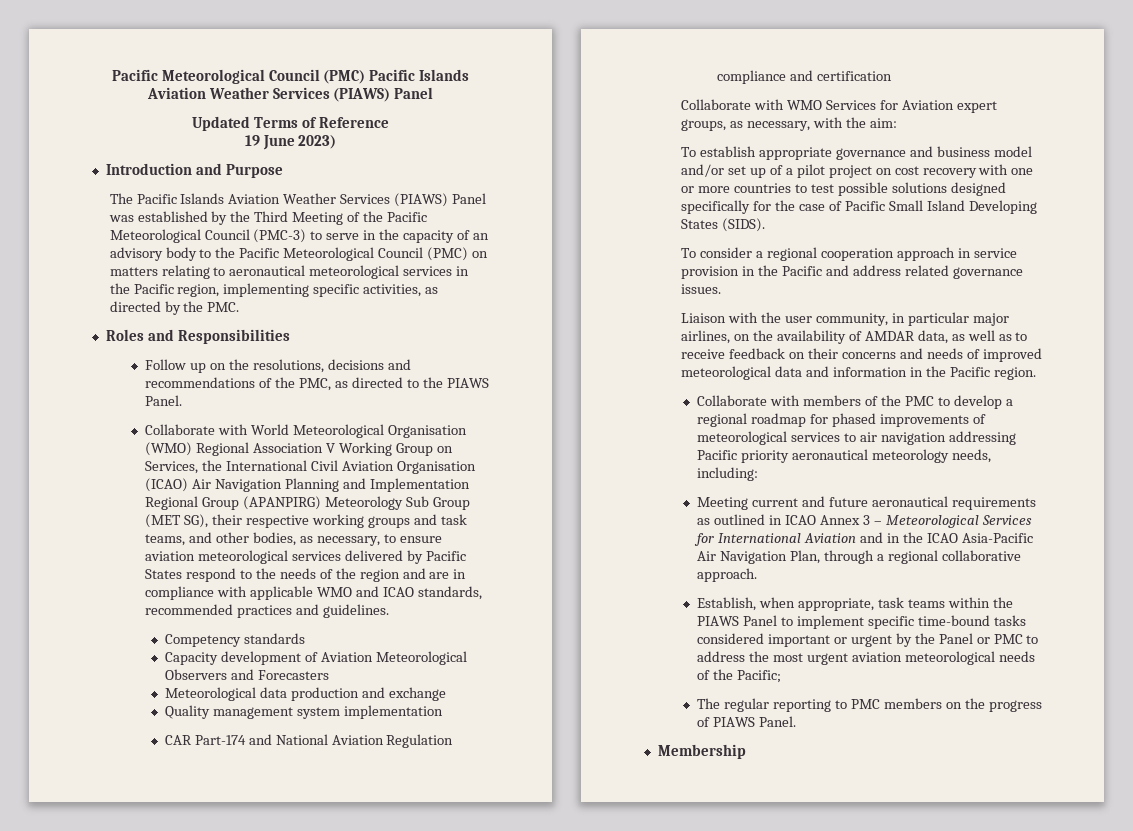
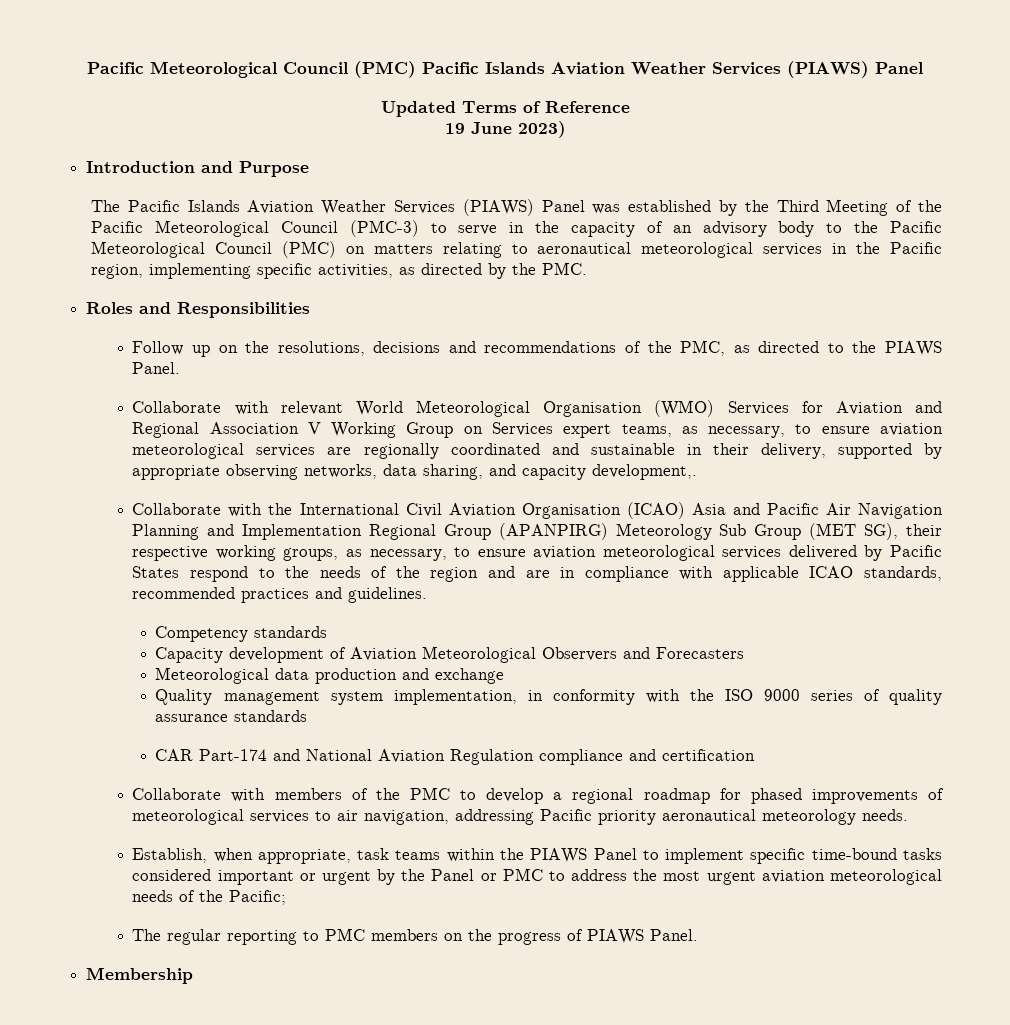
(249, 429) none -> [280,401,343,415] relevant
(193, 449) none -> [727,401,943,415] Services for Aviation and
[145,461,199,474] Services, -> [492,422,944,438] [132,443,943,459] [132,464,698,480] [132,503,263,517] Services expert teams, as necessary, to ensure aviation meteorological services are regionally coordinated and sustainable in their delivery, supported by appropriate observing networks, data sharing, and capacity development,. // Collaborate with
(189, 485) none -> [691,503,819,515] Asia and Pacific
[367,514,467,528] [145,532,296,546] groups and task teams, and other bodies, -> [283,548,339,561] groups,
[316,586,379,597] WMO and -> (799, 574) none
[343,705,443,719] implementation -> [393,689,942,705] [155,710,308,722] implementation, in conformity with the ISO 9000 series of quality assurance standards
[681,99,997,113] [681,117,897,131] [681,146,1032,160] [681,164,1034,178] [681,182,1006,196] [681,200,1037,214] [681,218,766,232] [681,247,1017,261] [681,265,1023,279] [681,284,722,294] [681,312,1009,326] [681,330,1028,344] [681,348,1042,362] [681,366,1036,380] // Collaborate with WMO Services for Aviation expert groups, as necessary, with the aim: // To establish appropriate governance and business model and/or set up of a pilot project on cost recovery with one or more countries to test possible solutions designed specifically for the case of Pacific Small Island Developing States (SIDS). // To consider a regional cooperation approach in service provision in the Pacific and address related governance issues. // Liaison with the user community, in particular major airlines, on the availability of AMDAR data, as well as to receive feedback on their concerns and needs of improved meteorological data and information in the Pacific region. -> (756, 755) none
[880,432,946,445] navigation -> [364,810,450,825] navigation,
[951,449,991,463] [697,467,759,481] [697,496,1036,510] [697,514,1032,528] [694,532,1033,546] [697,550,1021,564] [697,568,758,582] needs, including: // Meeting current and future aeronautical requirements as outlined in ICAO Annex 3 – Meteorological Services for International Aviation and in the ICAO Asia-Pacific Air Navigation Plan, through a regional collaborative approach. -> [862,809,909,821] needs.

